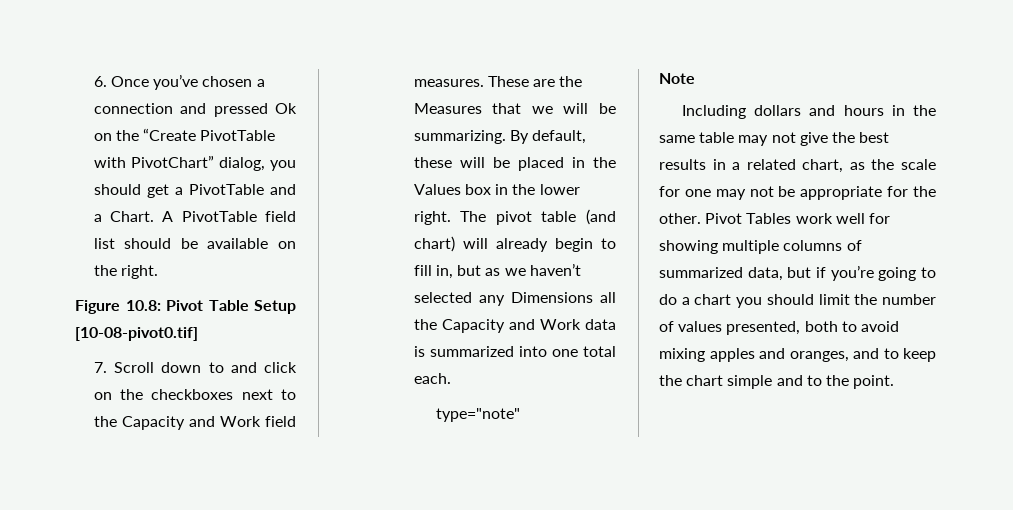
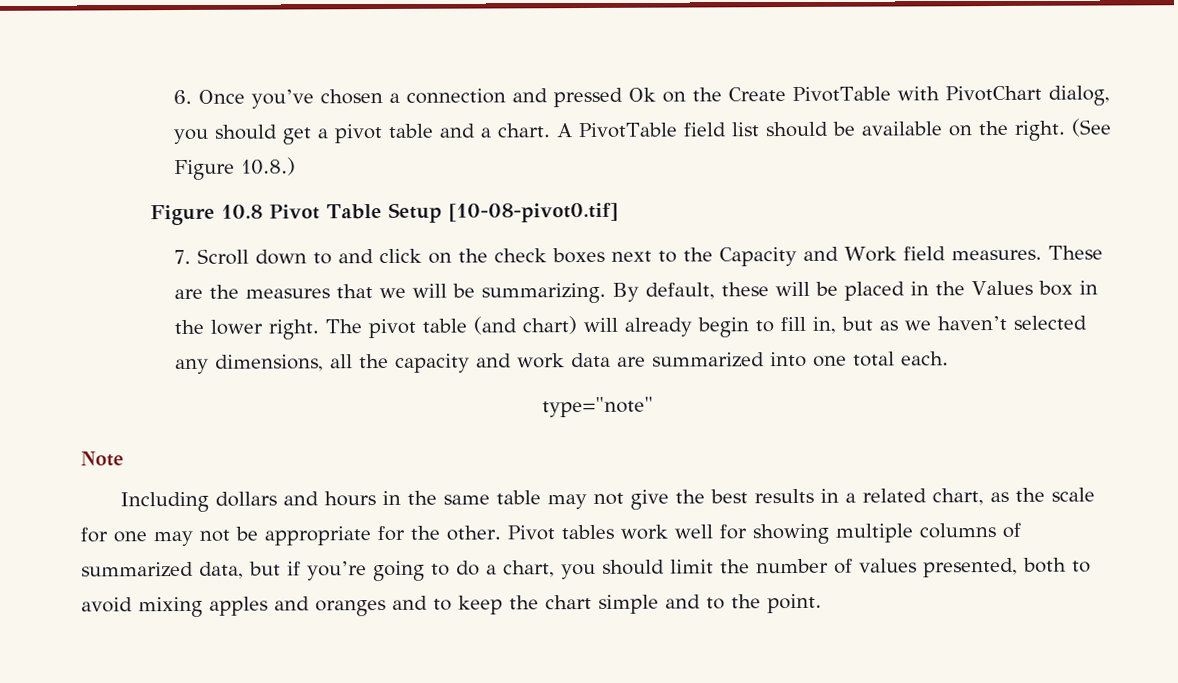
[143,128,197,141] “Create -> [727,87,786,102] Create
[130,155,214,168] PivotChart” -> [944,85,1042,102] PivotChart
[188,184,264,195] PivotTable -> [333,123,434,144] pivot table
[110,211,155,222] Chart. -> [496,123,551,138] chart.
[75,300,161,314] // Figure 10.8: -> [1070,118,1112,137] [173,157,296,181] [150,204,264,226] (See Figure 10.8.) // Figure 10.8
[151,389,234,400] checkboxes -> [493,247,605,264] check boxes
[413,103,482,114] Measures -> [244,288,330,299] measures
[510,292,593,303] Dimensions -> [214,354,324,372] dimensions,
[441,319,616,333] [413,346,425,357] Capacity and Work data is -> [394,352,646,373] capacity and work data are
[746,213,792,224] Tables -> [560,524,614,540] tables
[694,294,732,305] chart -> [503,560,555,578] chart,
[789,351,849,362] oranges, -> [315,599,386,617] oranges

